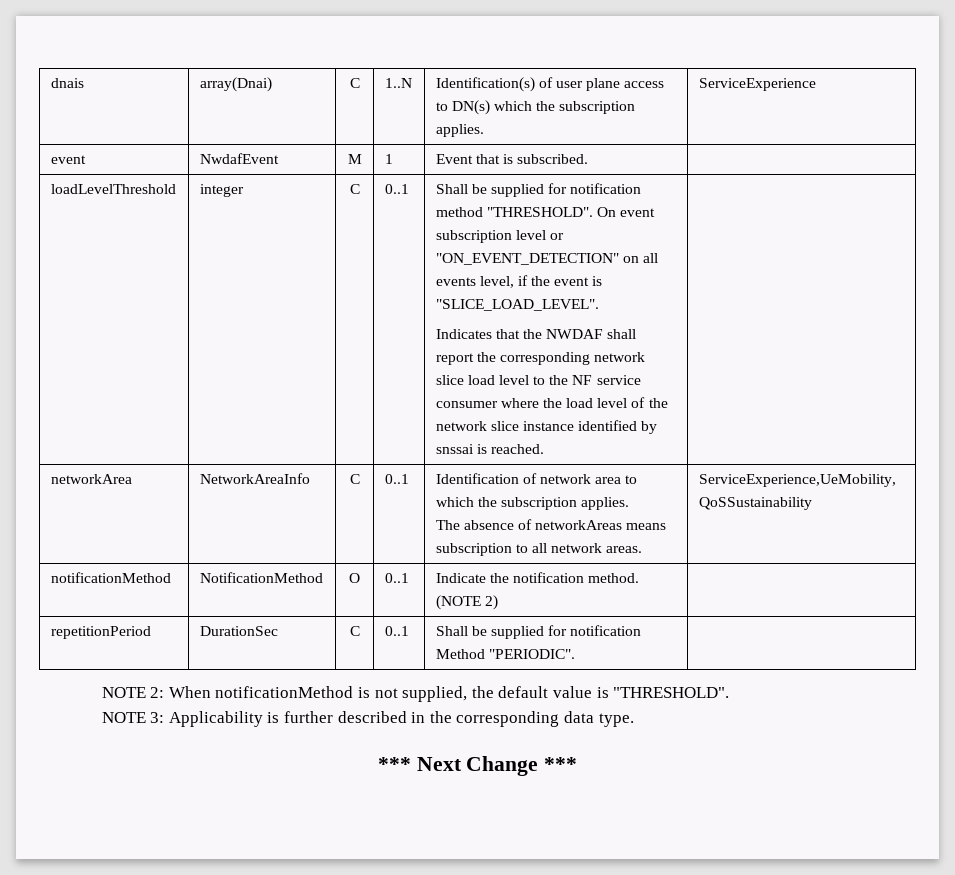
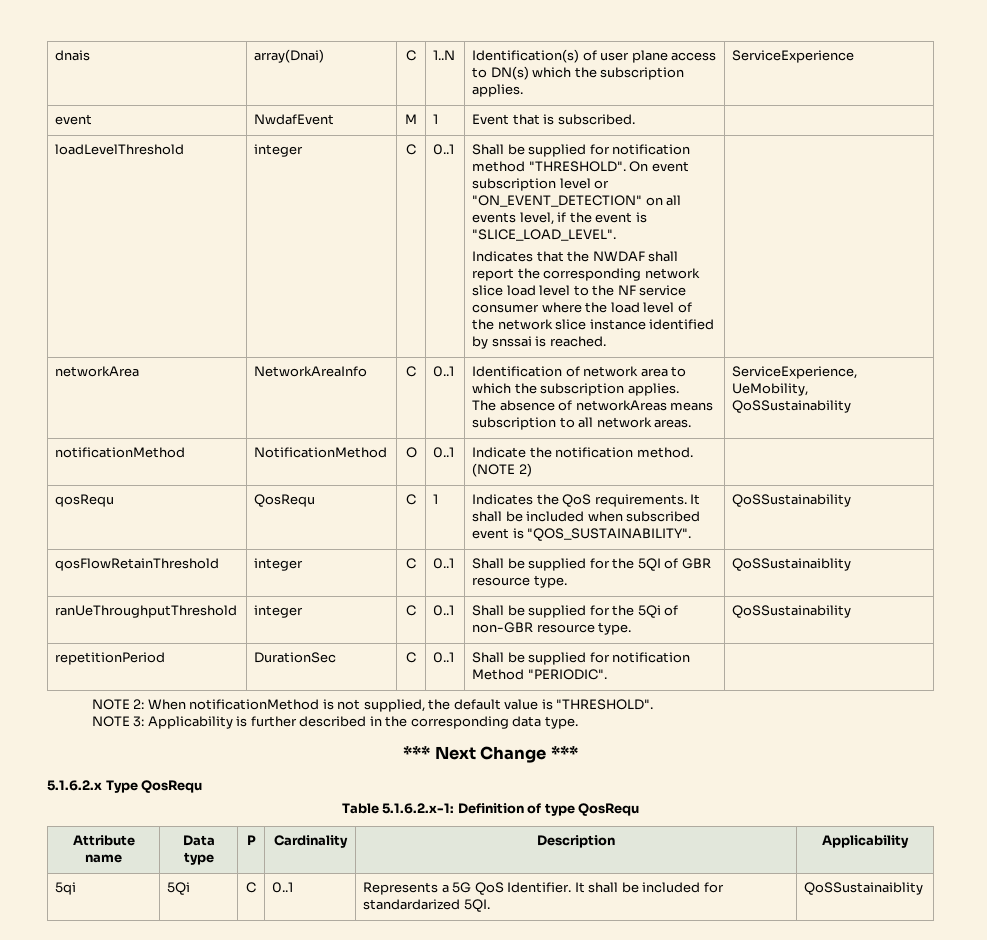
(498, 602) none -> [55,494,115,507] [254,494,316,507] [406,494,416,505] [433,494,439,504] [472,494,701,507] [472,511,701,522] [472,528,692,541] [732,494,852,507] [55,558,220,571] [254,558,304,571] [406,558,416,569] [433,558,455,569] [472,558,711,571] [472,575,567,588] [732,558,852,571] [55,605,238,618] [254,605,304,618] [406,605,416,616] [433,605,455,616] [472,605,679,618] [472,622,632,635] [732,605,852,618] // qosRequ | QosRequ | C | 1 | Indicates the QoS requirements. It shall be included when subscribed event is "QOS_SUSTAINABILITY". | QoSSustainability // qosFlowRetainThreshold | integer | C | 0..1 | Shall be supplied for the 5QI of GBR resource type. | QoSSustainaiblity // ranUeThroughputThreshold | integer | C | 0..1 | Shall be supplied for the 5Qi of non-GBR resource type. | QoSSustainability
(578, 764) none -> [47,780,203,793] [341,803,640,816] [72,835,135,846] [85,854,122,863] [182,835,215,846] [183,852,214,865] [246,835,256,845] [273,835,348,848] [537,835,615,848] [822,835,909,848] [55,882,77,895] [167,882,191,895] [246,882,256,893] [272,882,294,893] [363,882,724,895] [363,899,490,912] [804,882,924,895] // 5.1.6.2.x Type QosRequ // Table 5.1.6.2.x-1: Definition of type QosRequ // Attribute name | Data type | P | Cardinality | Description | Applicability // 5qi | 5Qi | C | 0..1 | Represents a 5G QoS Identifier. It shall be included for standardarized 5QI. | QoSSustainaiblity

